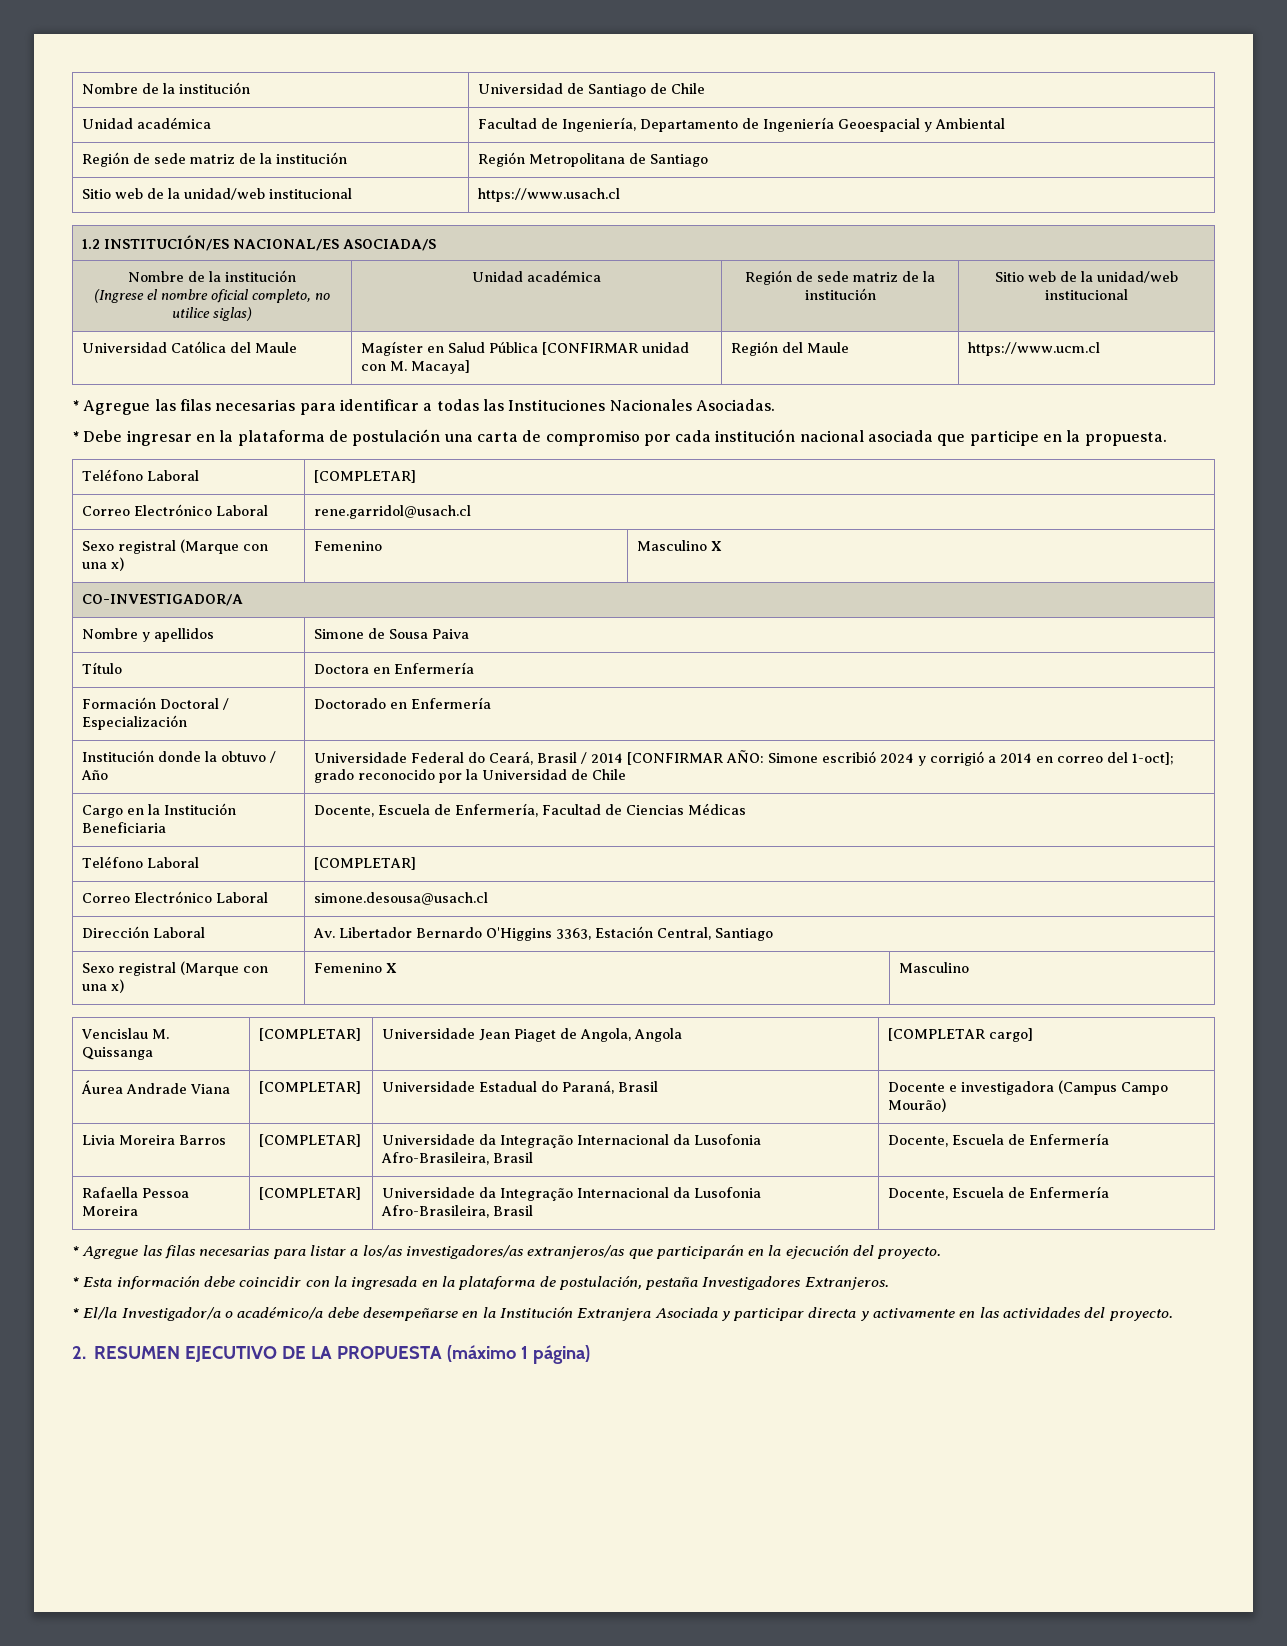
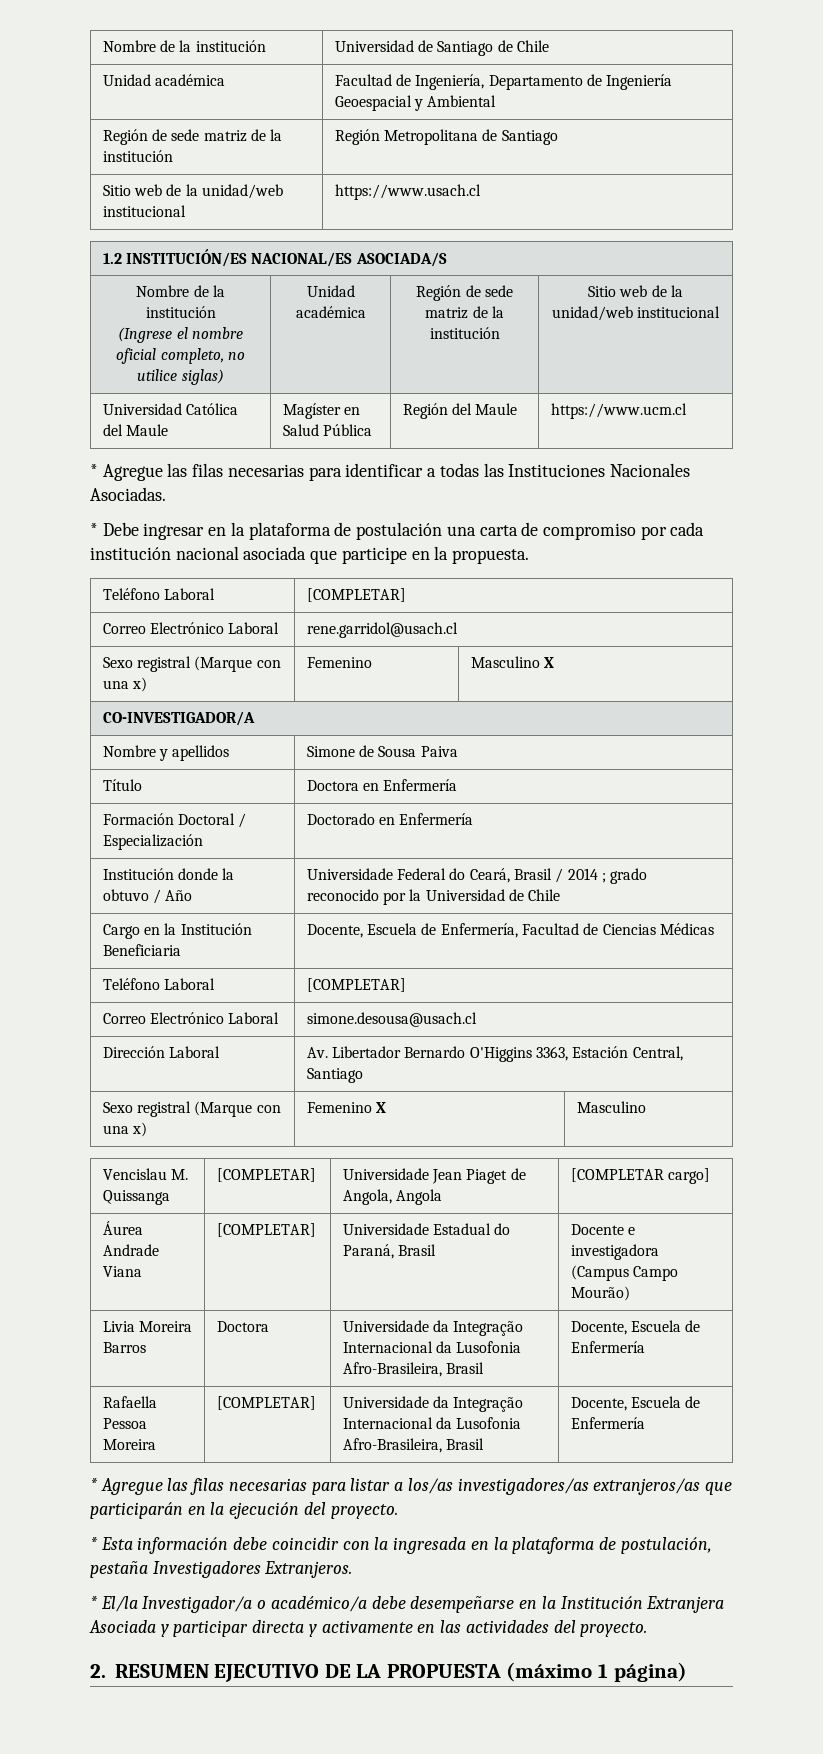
[541,342,689,355] [360,360,470,374] [CONFIRMAR unidad con M. Macaya] -> (373, 430) none
[626,750,1174,766] [CONFIRMAR AÑO: Simone escribió 2024 y corrigió a 2014 en correo del 1-oct]; -> [602,873,607,883] ;
[258,1134,361,1147] [COMPLETAR] -> [216,1321,269,1332] Doctora

